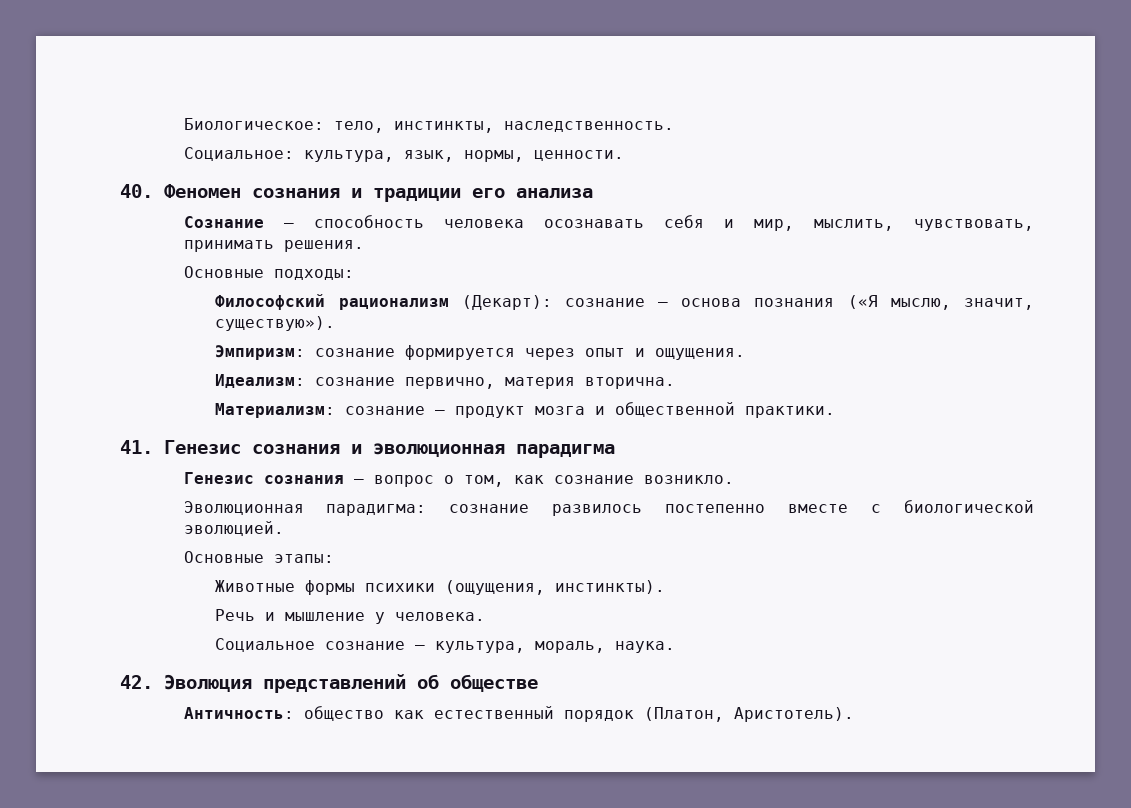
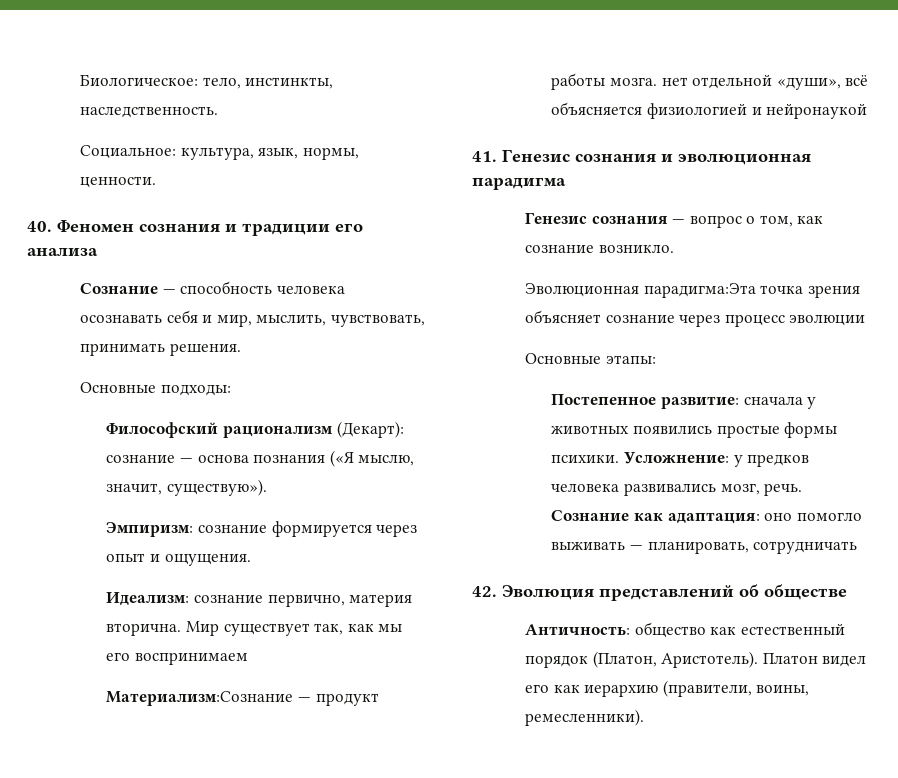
[215,402,836,418] // Материализм: сознание — продукт мозга и общественной практики. -> [185,621,403,636] [106,652,248,665] [106,691,379,706] [551,73,869,90] [551,102,868,119] Мир существует так, как мы его воспринимаем // Материализм:Сознание — продукт работы мозга. нет отдельной «души», всё объясняется физиологией и нейронаукой
[326,500,1034,516] [183,521,284,536] [183,551,334,563] [215,580,666,595] [215,609,486,624] [215,638,676,653] парадигма: сознание развилось постепенно вместе с биологической эволюцией. // Основные этапы: // Животные формы психики (ощущения, инстинкты). // Речь и мышление у человека. // Социальное сознание — культура, мораль, наука. -> [643,283,860,298] [524,310,866,327] [524,353,656,364] [551,394,817,409] [551,422,838,438] [551,452,810,467] [551,483,803,496] [551,510,862,524] [551,541,858,554] парадигма:Эта точка зрения объясняет сознание через процесс эволюции // Основные этапы: // Постепенное развитие: сначала у животных появились простые формы психики. Усложнение: у предков человека развивались мозг, речь. Сознание как адаптация: оно помогло выживать — планировать, сотрудничать
(854, 714) none -> [762,653,867,667] [524,680,810,697] [524,709,644,726] Платон видел его как иерархию (правители, воины, ремесленники).

